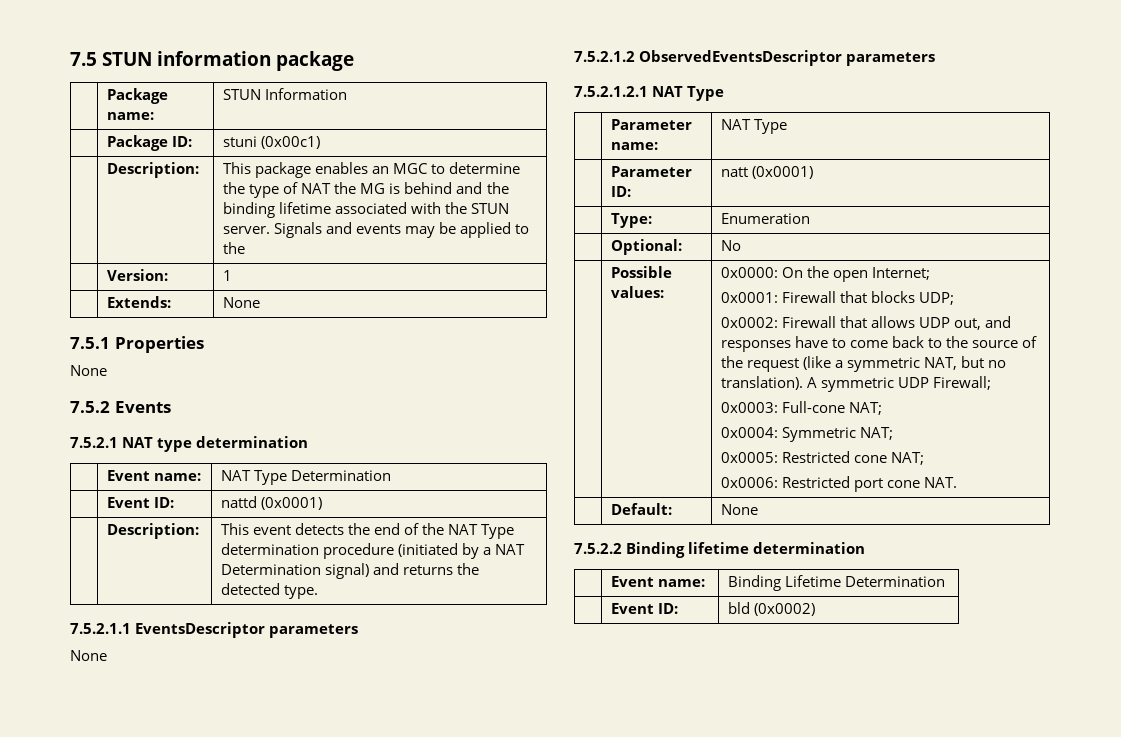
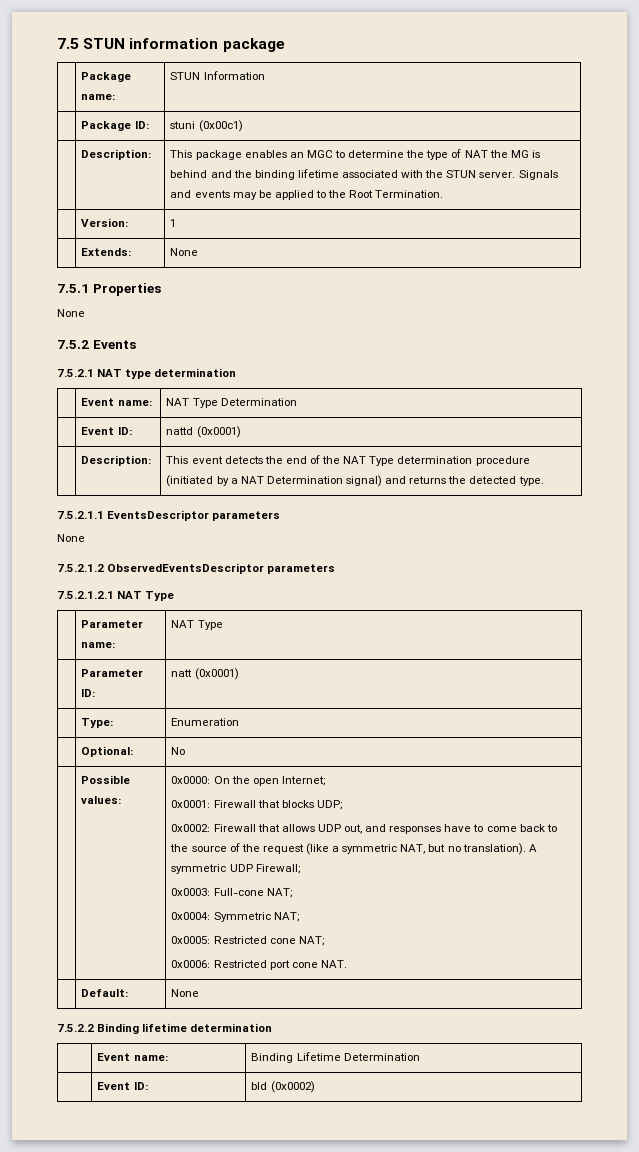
(246, 248) none -> [349,190,444,198] Root Termination.

